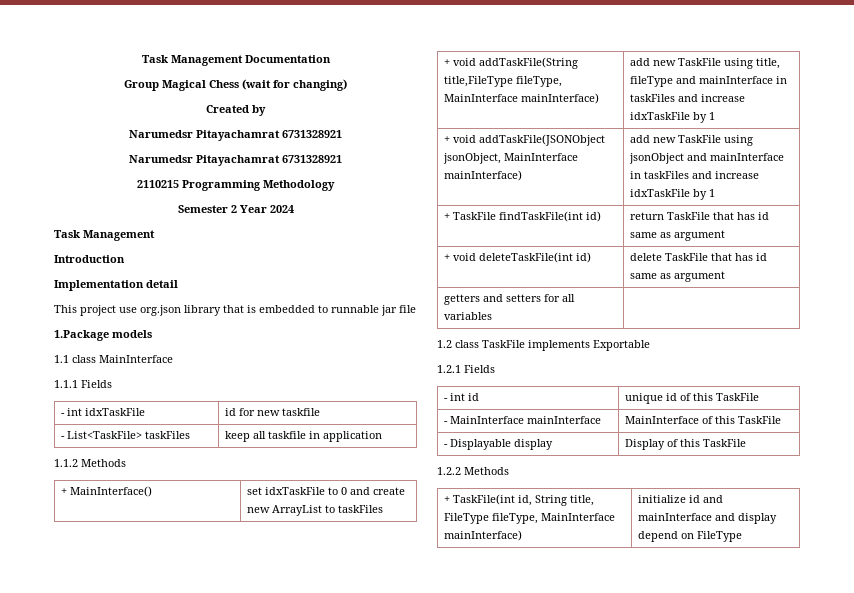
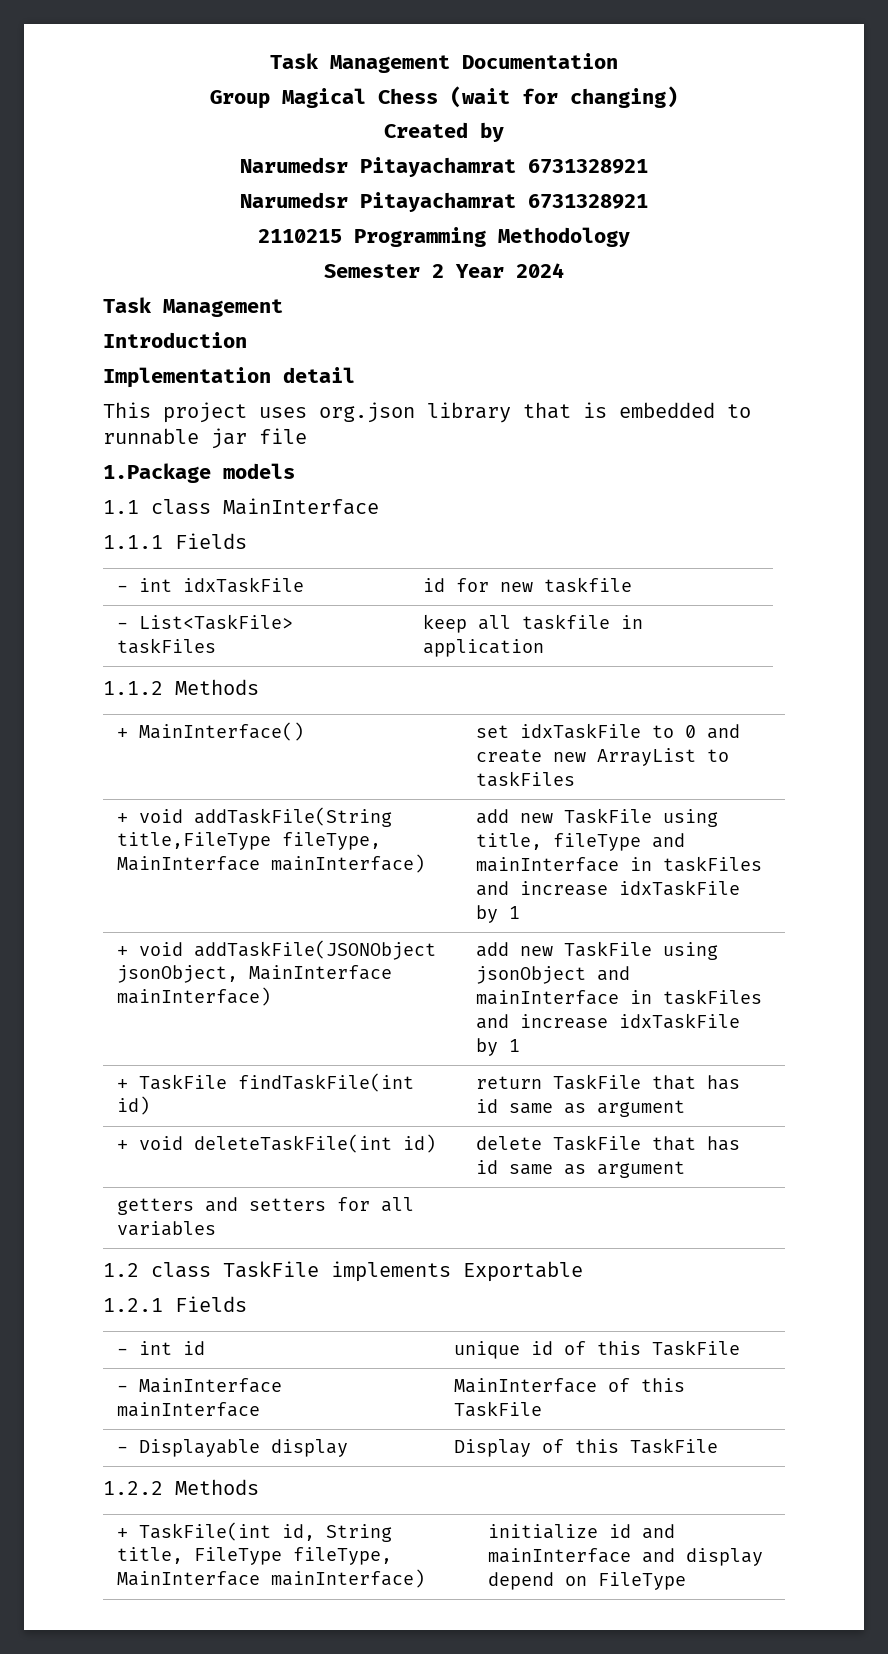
[119,307,137,313] use -> [259,407,307,418] uses

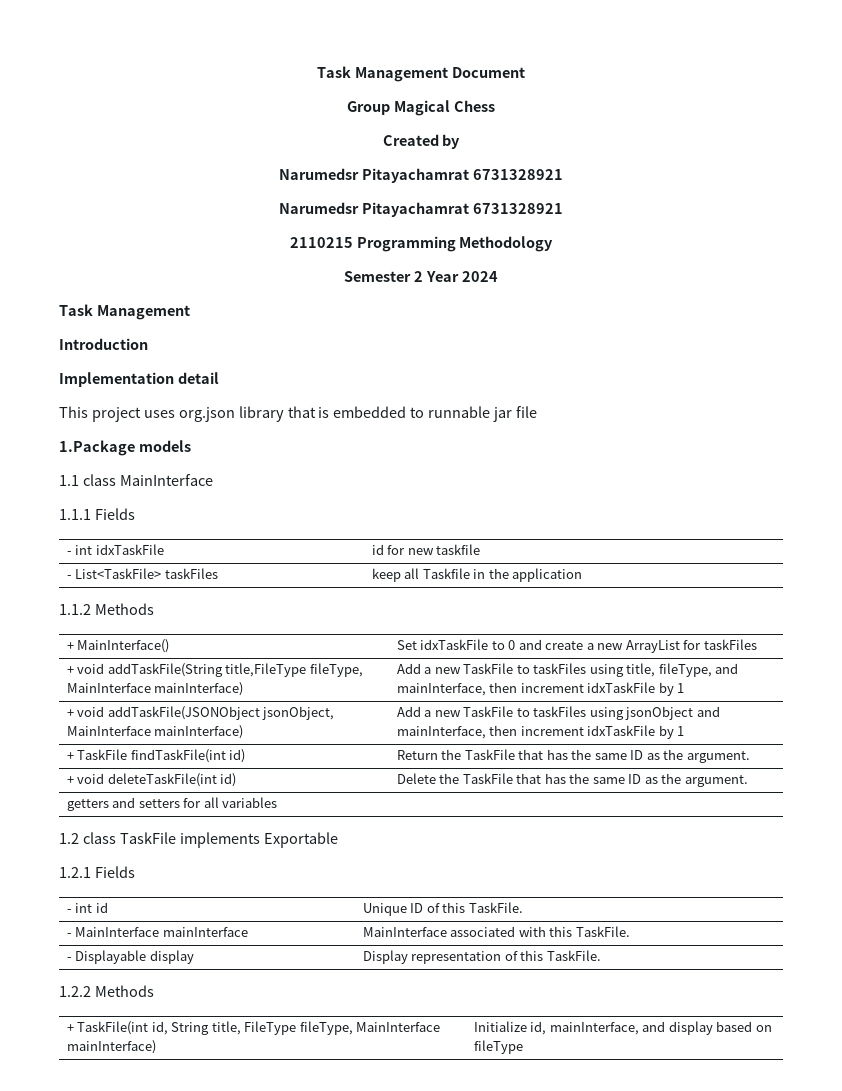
[270,53,618,73] Task Management Documentation -> [317,66,525,82] Task Management Document
[450,86,678,108] (wait for changing) -> (495, 106) none
[522,614,644,630] taskfile in -> [422,568,509,579] Taskfile in the
[476,725,510,738] set -> [396,640,417,650] Set
(543, 756) none -> [586,643,594,650] a
[707,749,730,762] to -> [683,640,702,650] for
[476,808,719,827] [476,833,686,851] [476,856,763,872] [476,881,609,896] add new TaskFile using title, fileType and mainInterface in taskFiles and increase -> [396,663,739,677] [396,682,584,696] Add a new TaskFile to taskFiles using title, fileType, and mainInterface, then increment
[476,941,719,960] [476,966,631,984] [476,989,763,1005] [476,1014,609,1029] add new TaskFile using jsonObject and mainInterface in taskFiles and increase -> [396,706,720,720] [396,725,584,739] Add a new TaskFile to taskFiles using jsonObject and mainInterface, then increment
[476,1074,741,1090] [476,1099,686,1117] return TaskFile that has id same as argument -> [396,749,750,763] Return the TaskFile that has the same ID as the argument.
[476,1135,741,1151] [476,1160,686,1178] delete TaskFile that has id same as argument -> [396,773,748,787] Delete the TaskFile that has the same ID as the argument.
[454,1340,741,1359] unique id of this TaskFile -> [362,902,523,916] Unique ID of this TaskFile.
[608,1378,686,1392] [454,1401,543,1417] of this TaskFile -> [450,926,630,937] associated with this TaskFile.
[542,1438,719,1454] of this TaskFile -> [411,950,601,964] representation of this TaskFile.
[488,1524,676,1539] [488,1548,764,1566] [488,1572,687,1590] initialize id and mainInterface and display depend on FileType -> [473,1021,772,1035] [473,1040,523,1054] Initialize id, mainInterface, and display based on fileType

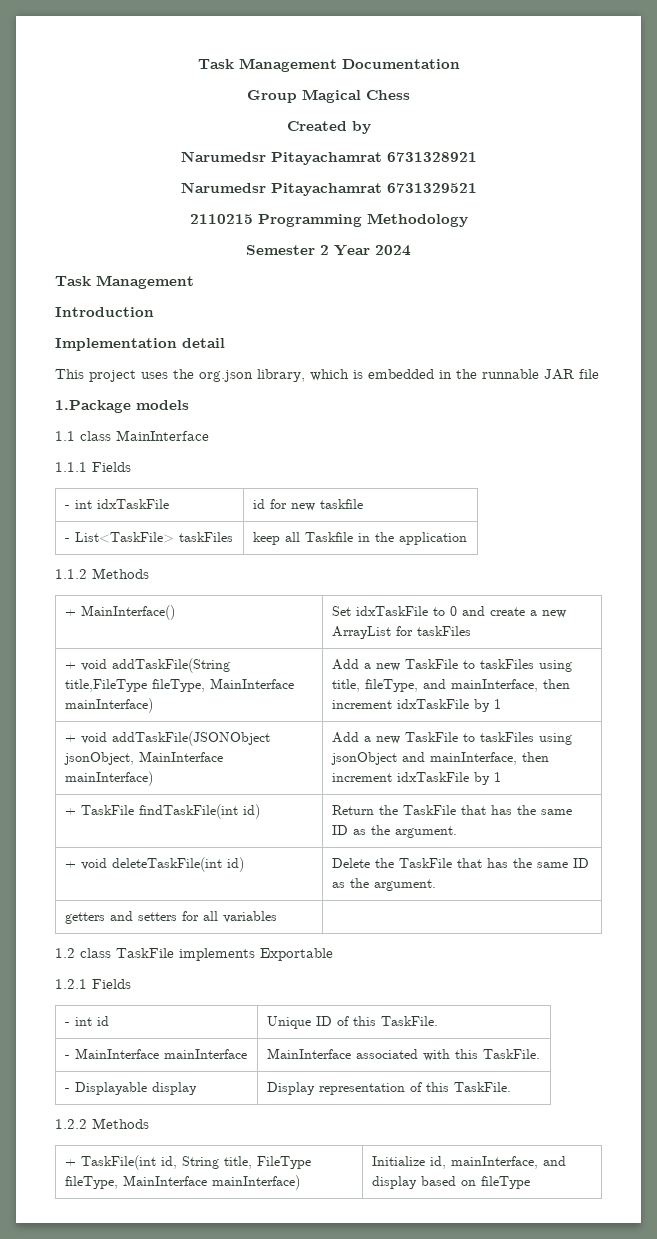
[317,66,525,82] Task Management Document -> [197,58,460,72] Task Management Documentation
[472,203,563,214] 6731328921 -> [386,183,477,193] 6731329521
[178,406,513,422] org.json library that is embedded to runnable jar -> [173,369,574,382] the org.json library, which is embedded in the runnable JAR

